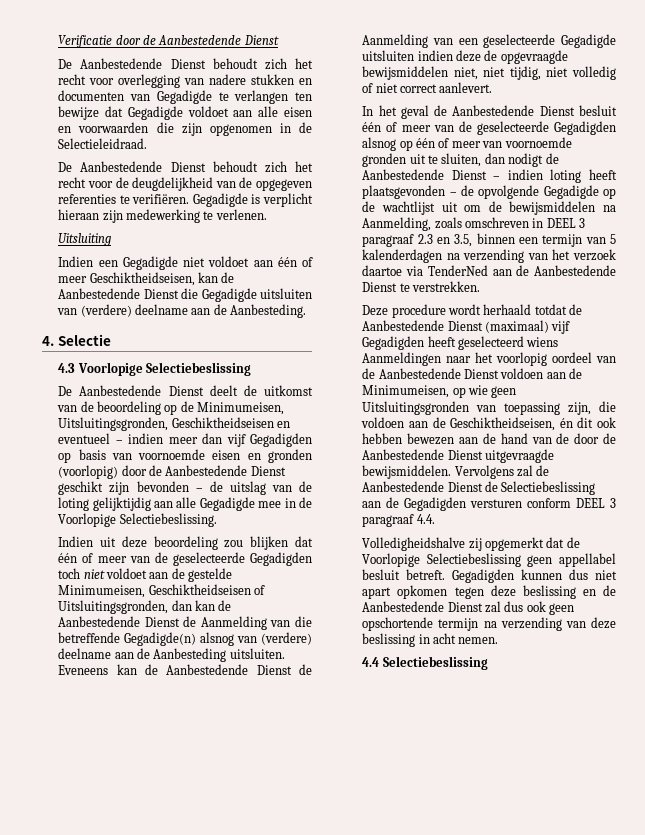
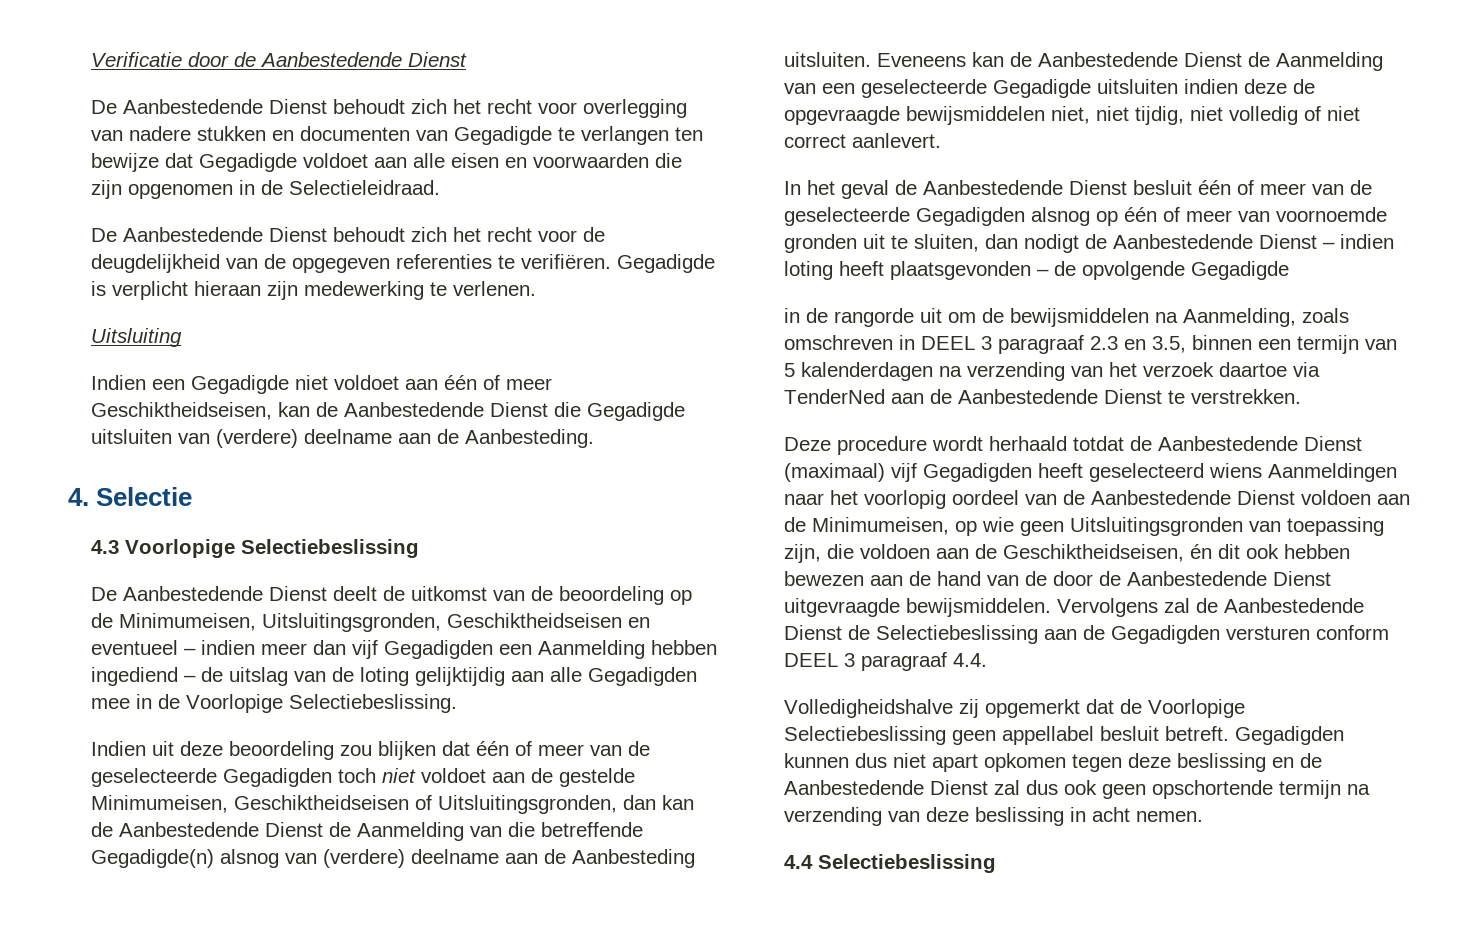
[58,449,312,463] [58,465,286,479] [58,481,189,495] op basis van voornoemde eisen en gronden (voorlopig) door de Aanbestedende Dienst geschikt zijn bevonden -> [499,640,718,659] [91,667,179,686] een Aanmelding hebben ingediend
[199,497,255,511] Gegadigde -> [588,667,698,686] Gegadigden
[603,188,616,199] [362,201,435,215] op de wachtlijst -> [784,308,915,327] // in de rangorde

